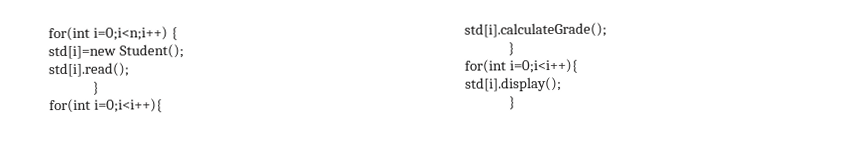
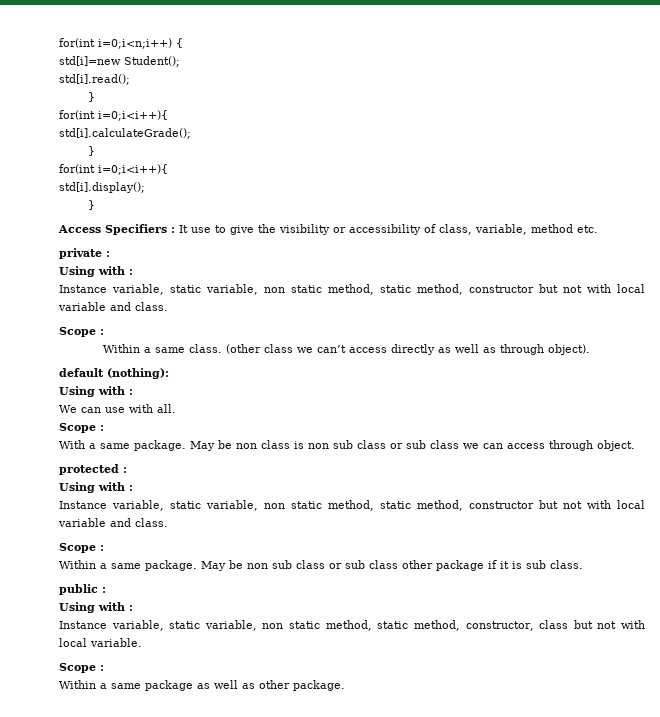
(517, 103) none -> [58,224,598,235] [59,248,110,259] [59,266,133,277] [59,284,645,295] [58,302,168,311] [59,327,104,337] [102,344,590,355] [59,368,169,379] [59,386,133,397] [59,404,176,413] [59,423,104,433] [59,440,635,451] [59,464,127,475] [59,482,133,493] [59,500,645,511] [58,518,168,527] [59,543,104,553] [59,560,583,571] [59,584,106,595] [59,602,133,613] [59,620,646,631] [59,638,142,647] [59,663,104,673] [59,680,345,691] // Access Specifiers : It use to give the visibility or accessibility of class, variable, method etc. // private : // Using with : // Instance variable, static variable, non static method, static method, constructor but not with local variable and class. // Scope : // Within a same class. (other class we can’t access directly as well as through object). // default (nothing): // Using with : // We can use with all. // Scope : // With a same package. May be non class is non sub class or sub class we can access through object. // protected : // Using with : // Instance variable, static variable, non static method, static method, constructor but not with local variable and class. // Scope : // Within a same package. May be non sub class or sub class other package if it is sub class. // public : // Using with : // Instance variable, static variable, non static method, static method, constructor, class but not with local variable. // Scope : // Within a same package as well as other package.

